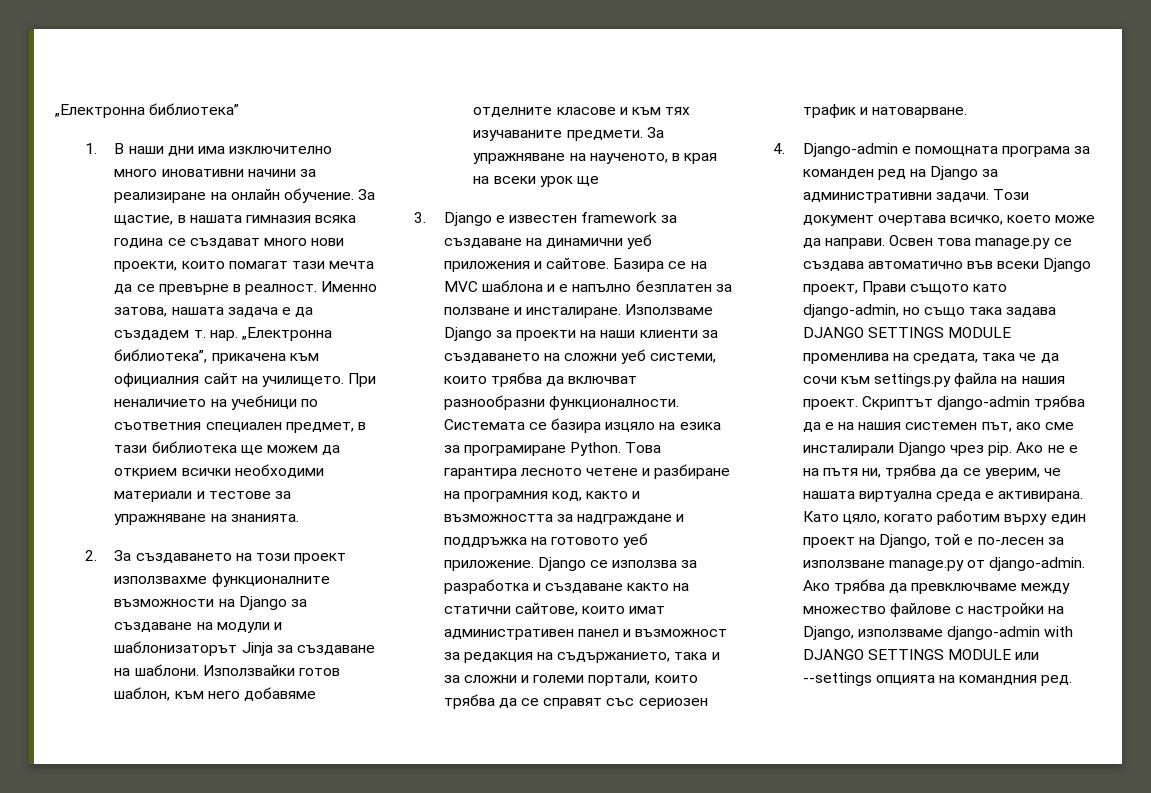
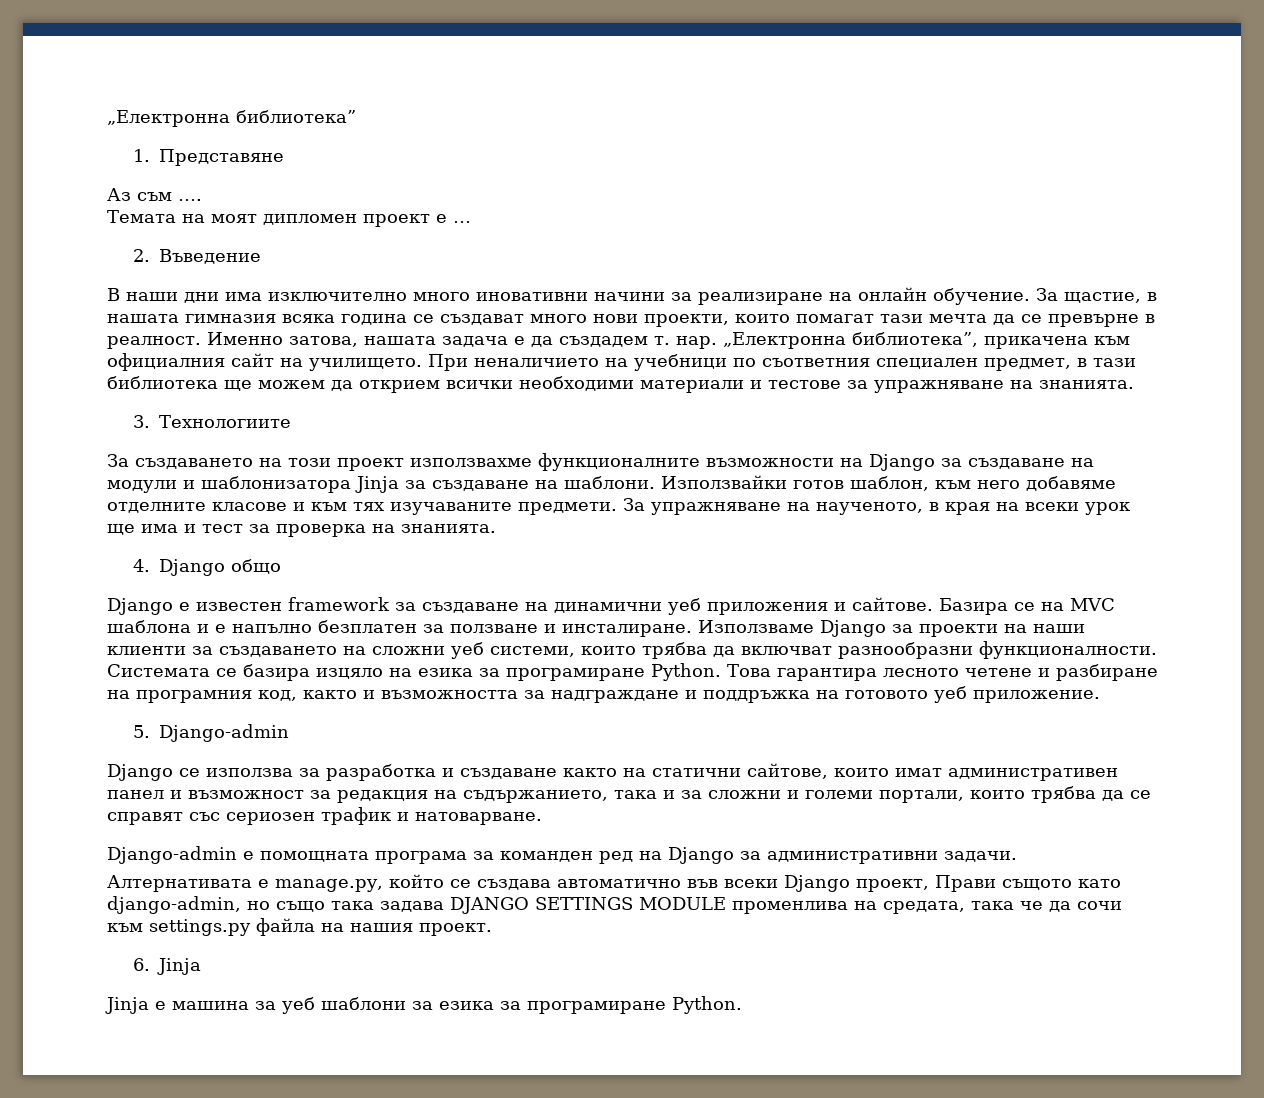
(97, 148) none -> [159,149,285,166] [107,188,202,201] [107,210,471,227] [133,249,262,264] Представяне // Аз съм …. // Темата на моят дипломен проект е … // 2. Въведение //
[84,550,97,561] 2. -> [133,415,292,428] 3. Технологиите //
[114,641,238,656] шаблонизаторът -> [201,476,351,493] шаблонизатора
[414,212,426,223] // 3. -> [141,524,496,537] [133,559,282,576] има и тест за проверка на знанията. // 4. Django общо //
(534, 565) none -> [133,724,290,742] // 5. Django-admin //
[773,143,785,154] 4. -> (542, 818) none
[993,189,1030,200] [802,215,1096,226] [802,235,1051,249] Този документ очертава всичко, което може да направи. Освен това manage.py -> [107,874,444,892] // Алтернативата е manage.py, който
[861,395,1086,410] [802,422,1074,432] [802,442,1078,456] [802,464,1061,479] [802,491,1084,502] [802,510,1086,525] [802,533,1064,548] [802,557,1086,571] [802,579,1071,594] [802,602,1065,617] [802,626,1074,640] [802,649,1040,660] [802,672,1073,686] Скриптът django-admin трябва да е на нашия системен път, ако сме инсталирали Django чрез pip. Ако не е на пътя ни, трябва да се уверим, че нашата виртуална среда е активирана. Като цяло, когато работим върху един проект на Django, той е по-лесен за използване manage.py от django-admin. Ако трябва да превключваме между множество файлове с настройки на Django, използваме django-admin with DJANGO SETTINGS MODULE или --settings опцията на командния ред. -> [133,958,202,975] [105,996,742,1014] // 6. Jinja // Jinja е машина за уеб шаблони за езика за програмиране Python.

